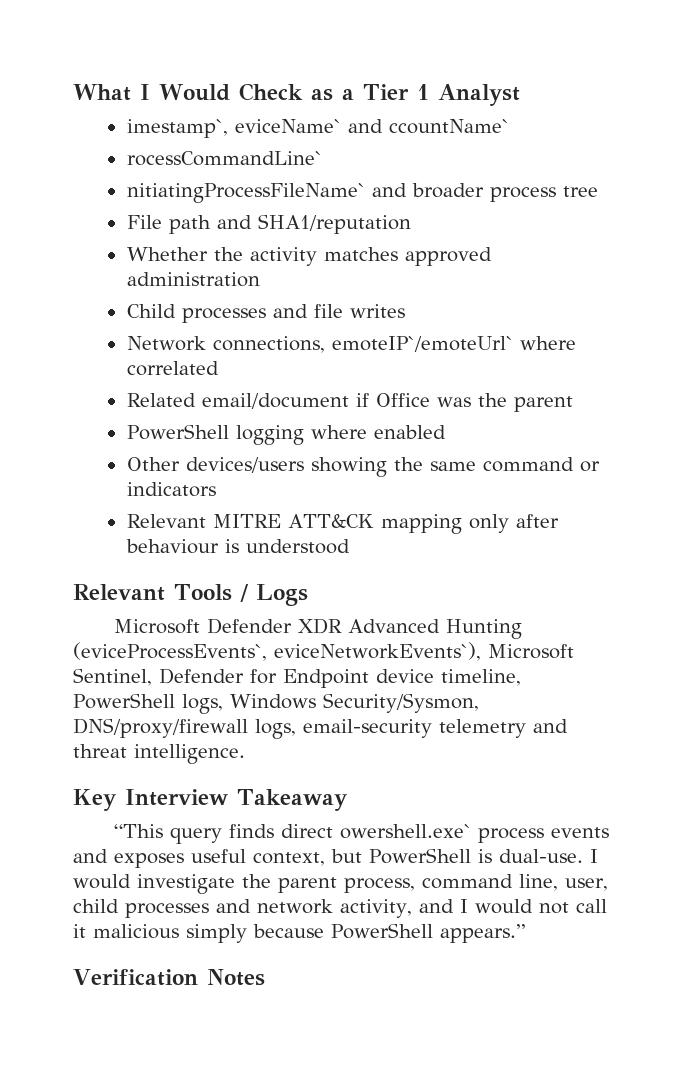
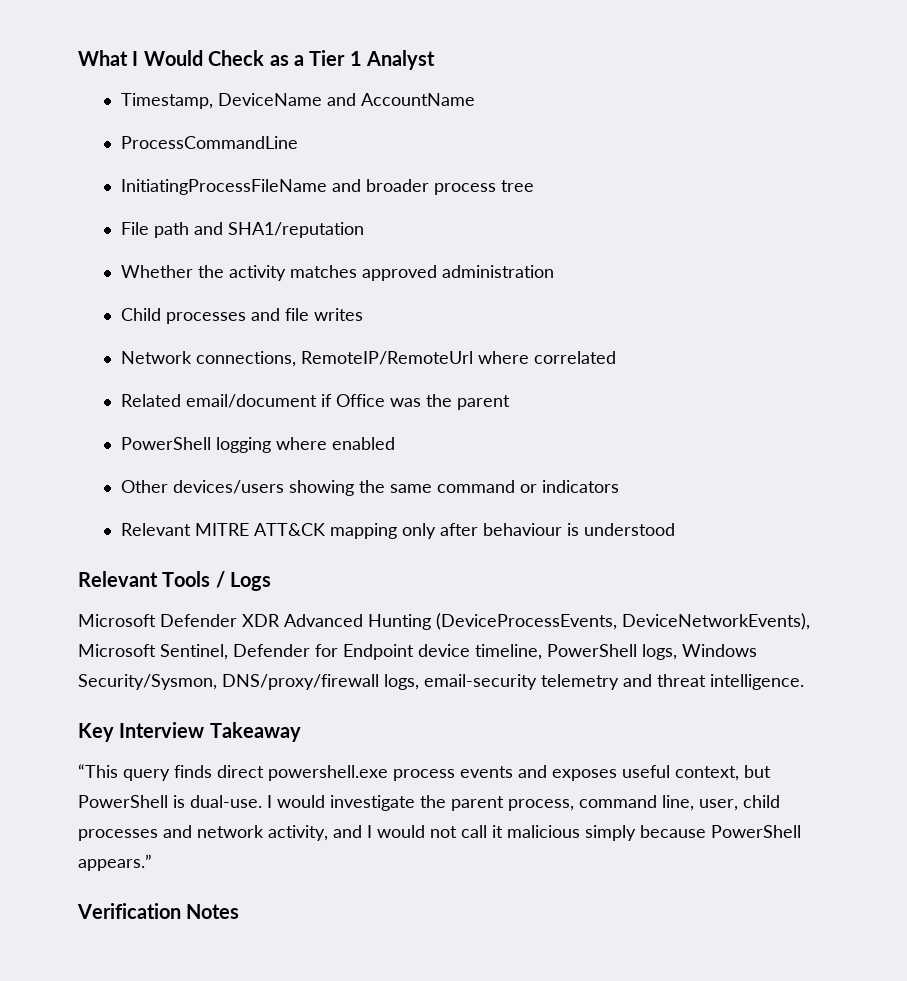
[126,119,509,138] [126,151,322,166] [126,183,365,203] imestamp`, eviceName` and ccountName` // rocessCommandLine` // nitiatingProcessFileName` -> [120,93,475,109] [120,136,298,149] [120,179,327,195] Timestamp, DeviceName and AccountName // ProcessCommandLine // InitiatingProcessFileName
[331,336,513,352] emoteIP`/emoteUrl` -> [300,351,473,365] RemoteIP/RemoteUrl
[73,642,481,661] (eviceProcessEvents`, eviceNetworkEvents`), -> [436,613,810,630] (DeviceProcessEvents, DeviceNetworkEvents),
[340,824,472,839] owershell.exe` -> [268,765,388,781] powershell.exe

